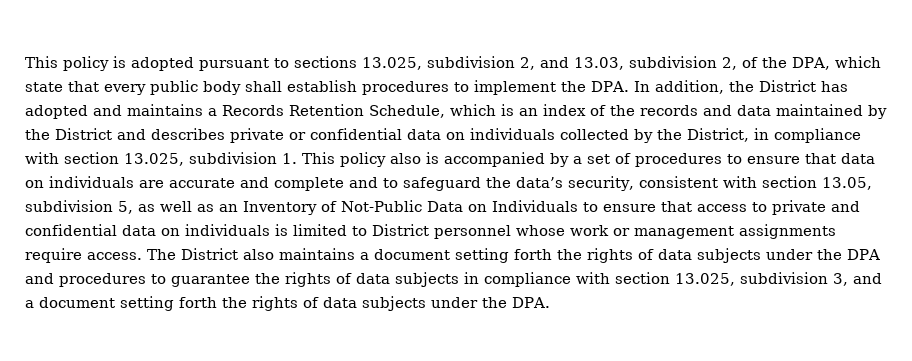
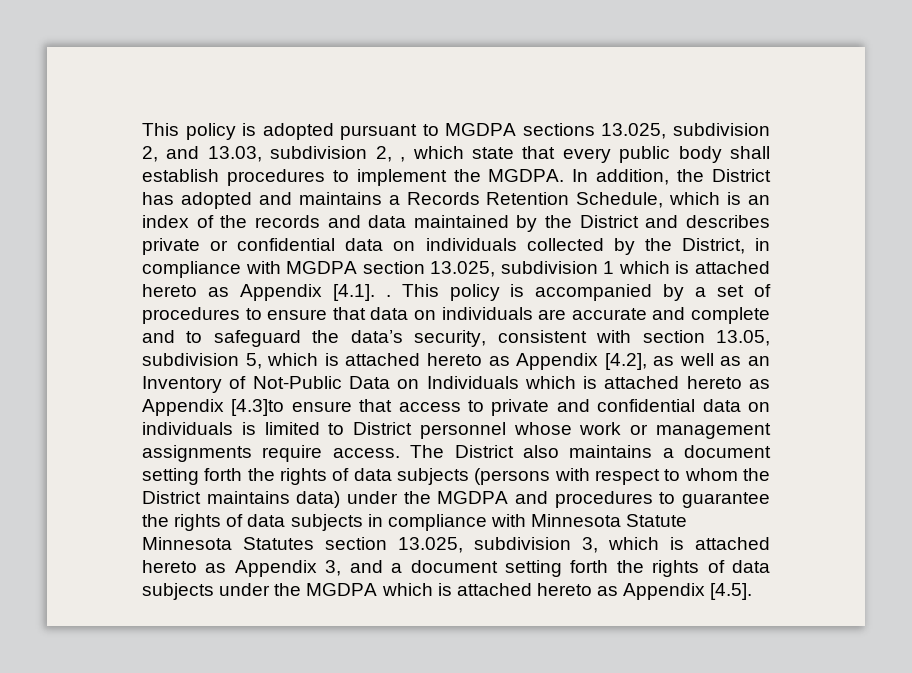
(289, 63) none -> [445,123,517,136] MGDPA
[742,57,830,70] of the DPA, -> [400,157,406,162] ,
[591,81,629,92] DPA. -> [488,169,565,182] MGDPA.
[64,152,421,167] section 13.025, subdivision 1. This policy also -> [286,261,770,277] [142,284,500,301] MGDPA section 13.025, subdivision 1 which is attached hereto as Appendix [4.1]. . This policy
(133, 207) none -> [267,353,647,370] which is attached hereto as Appendix [4.2],
[583,202,598,212] to -> [524,376,770,389] [142,399,285,416] which is attached hereto as Appendix [4.3]to
[766,249,880,260] under the DPA -> [474,468,771,485] [142,491,509,508] (persons with respect to whom the District maintains data) under the MGDPA
[615,272,828,286] section 13.025, subdivision -> [531,514,688,527] [142,537,770,553] [142,560,317,577] Minnesota Statute Minnesota Statutes section 13.025, subdivision 3, which is attached hereto as Appendix
[512,297,550,308] DPA. -> [306,583,753,600] MGDPA which is attached hereto as Appendix [4.5].

